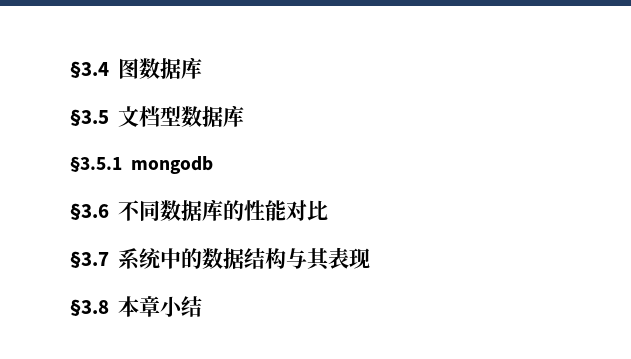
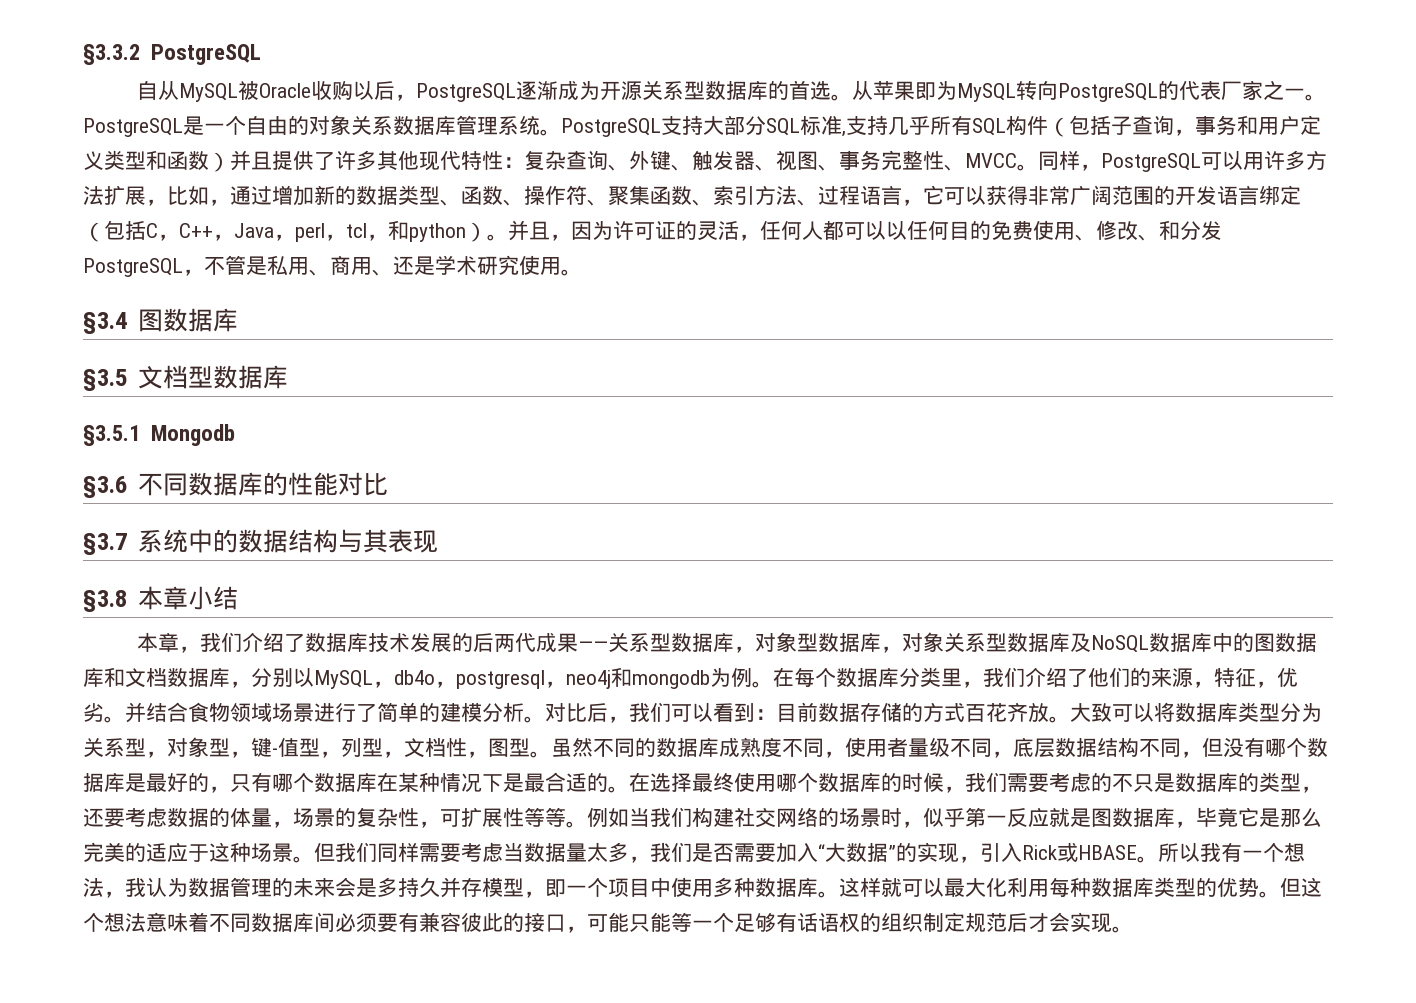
(70, 69) none -> [83,44,261,65] [136,80,1326,102] [83,115,1321,137] [83,150,1327,172] [83,185,1301,206] [83,220,1222,242] [83,255,582,277] §3.3.2 PostgreSQL // 自从MySQL被Oracle收购以后，PostgreSQL逐渐成为开源关系型数据库的首选。从苹果即为MySQL转向PostgreSQL的代表厂家之一。PostgreSQL是一个自由的对象关系数据库管理系统。PostgreSQL支持大部分SQL标准,支持几乎所有SQL构件（包括子查询，事务和用户定义类型和函数）并且提供了许多其他现代特性：复杂查询、外键、触发器、视图、事务完整性、MVCC。同样，PostgreSQL可以用许多方法扩展，比如，通过增加新的数据类型、函数、操作符、聚集函数、索引方法、过程语言，它可以获得非常广阔范围的开发语言绑定（包括C，C++，Java，perl，tcl，和python）。并且，因为许可证的灵活，任何人都可以以任何目的免费使用、修改、和分发PostgreSQL，不管是私用、商用、还是学术研究使用。 //
[131,156,213,174] mongodb -> [150,424,235,446] Mongodb
(202, 306) none -> [136,632,1317,653] [83,667,1298,689] [83,702,1322,723] [83,737,1328,758] [83,772,1322,793] [83,807,1322,828] [83,842,1305,863] [83,877,1322,898] [83,912,1133,933] // 本章，我们介绍了数据库技术发展的后两代成果——关系型数据库，对象型数据库，对象关系型数据库及NoSQL数据库中的图数据库和文档数据库，分别以MySQL，db4o，postgresql，neo4j和mongodb为例。在每个数据库分类里，我们介绍了他们的来源，特征，优劣。并结合食物领域场景进行了简单的建模分析。对比后，我们可以看到：目前数据存储的方式百花齐放。大致可以将数据库类型分为关系型，对象型，键-值型，列型，文档性，图型。虽然不同的数据库成熟度不同，使用者量级不同，底层数据结构不同，但没有哪个数据库是最好的，只有哪个数据库在某种情况下是最合适的。在选择最终使用哪个数据库的时候，我们需要考虑的不只是数据库的类型，还要考虑数据的体量，场景的复杂性，可扩展性等等。例如当我们构建社交网络的场景时，似乎第一反应就是图数据库，毕竟它是那么完美的适应于这种场景。但我们同样需要考虑当数据量太多，我们是否需要加入“大数据”的实现，引入Rick或HBASE。所以我有一个想法，我认为数据管理的未来会是多持久并存模型，即一个项目中使用多种数据库。这样就可以最大化利用每种数据库类型的优势。但这个想法意味着不同数据库间必须要有兼容彼此的接口，可能只能等一个足够有话语权的组织制定规范后才会实现。

